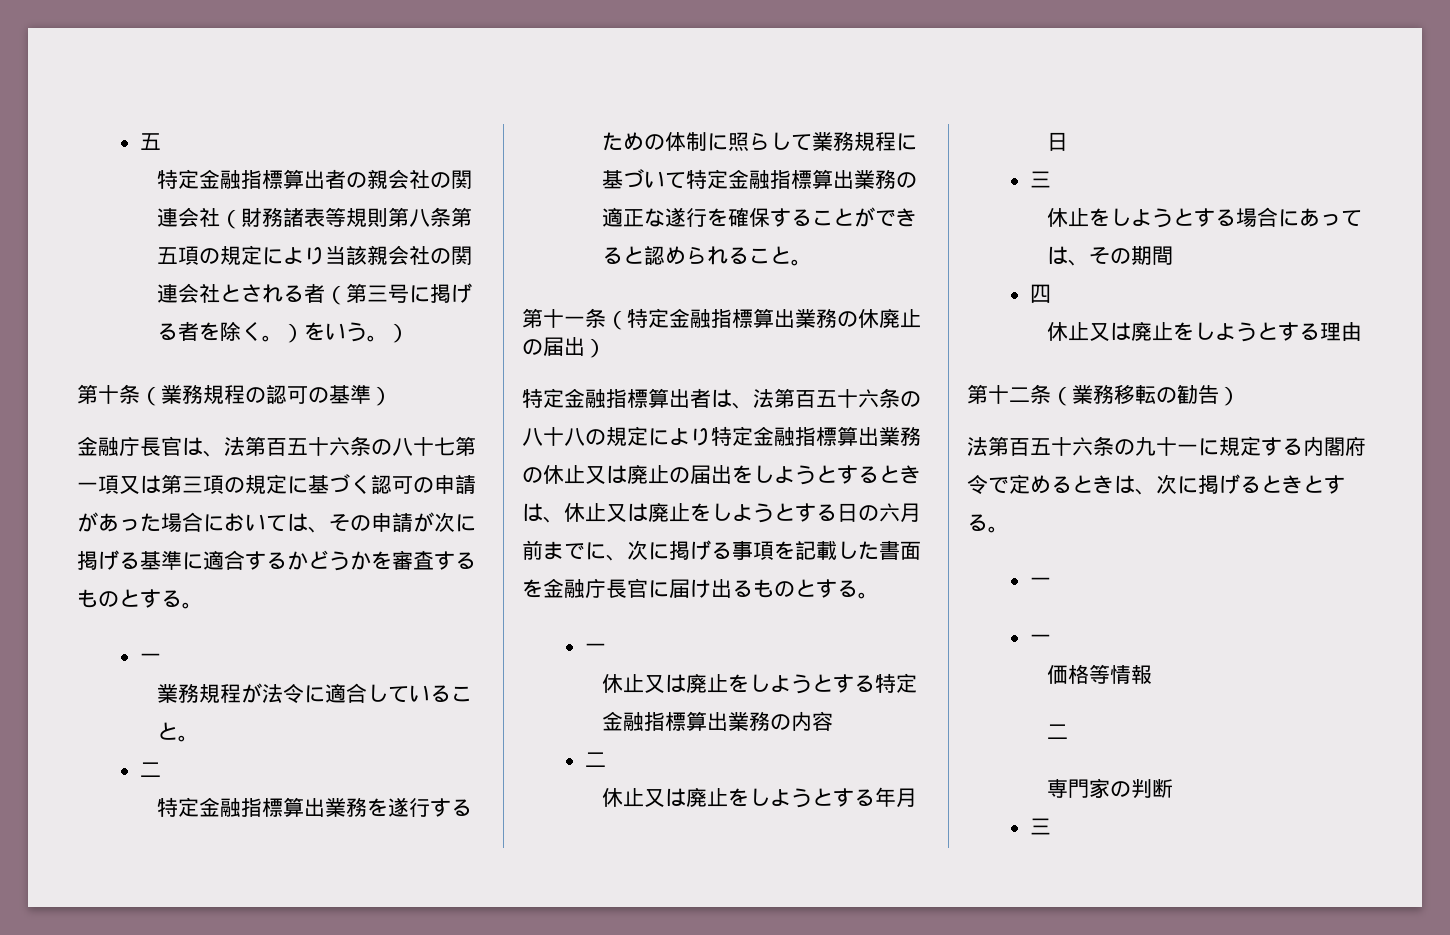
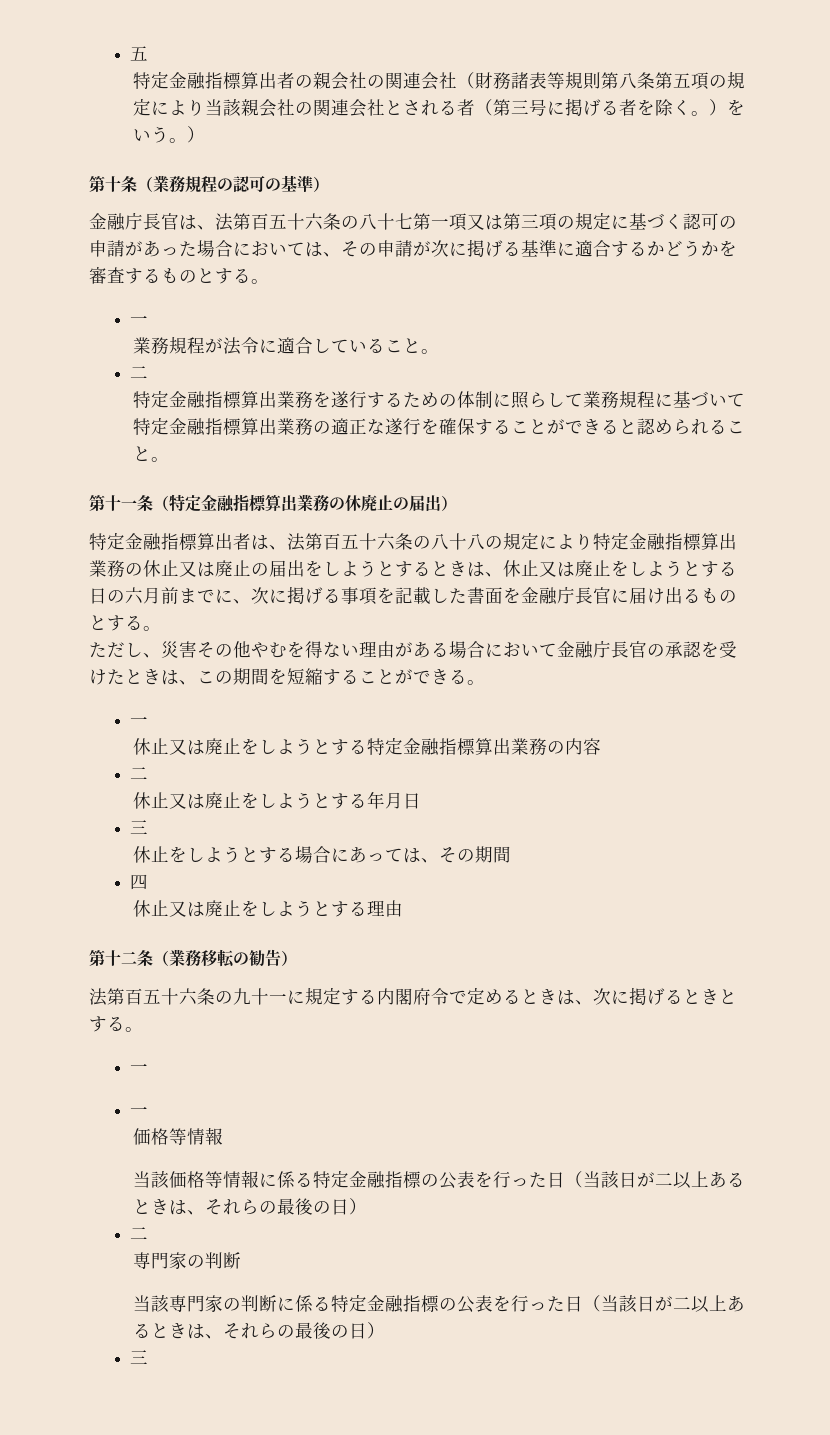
(879, 595) none -> [89,640,737,659] [89,668,485,685] // ただし、災害その他やむを得ない理由がある場合において金融庁長官の承認を受けたときは、この期間を短縮することができる。
[1046,724,1068,739] [1046,778,1173,798] 二 // 専門家の判断 -> [133,1170,746,1189] [133,1198,368,1215] [130,1227,149,1240] [133,1252,242,1270] [133,1294,746,1313] [133,1322,386,1339] 当該価格等情報に係る特定金融指標の公表を行った日（当該日が二以上あるときは、それらの最後の日） // 二 // 専門家の判断 // 当該専門家の判断に係る特定金融指標の公表を行った日（当該日が二以上あるときは、それらの最後の日）

